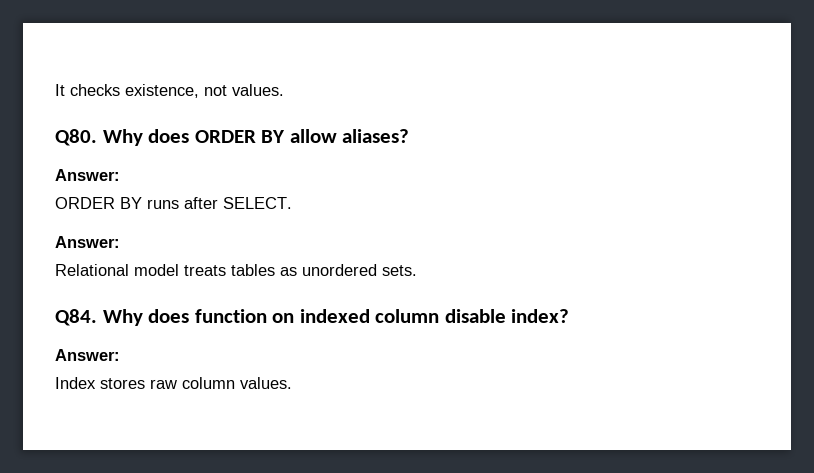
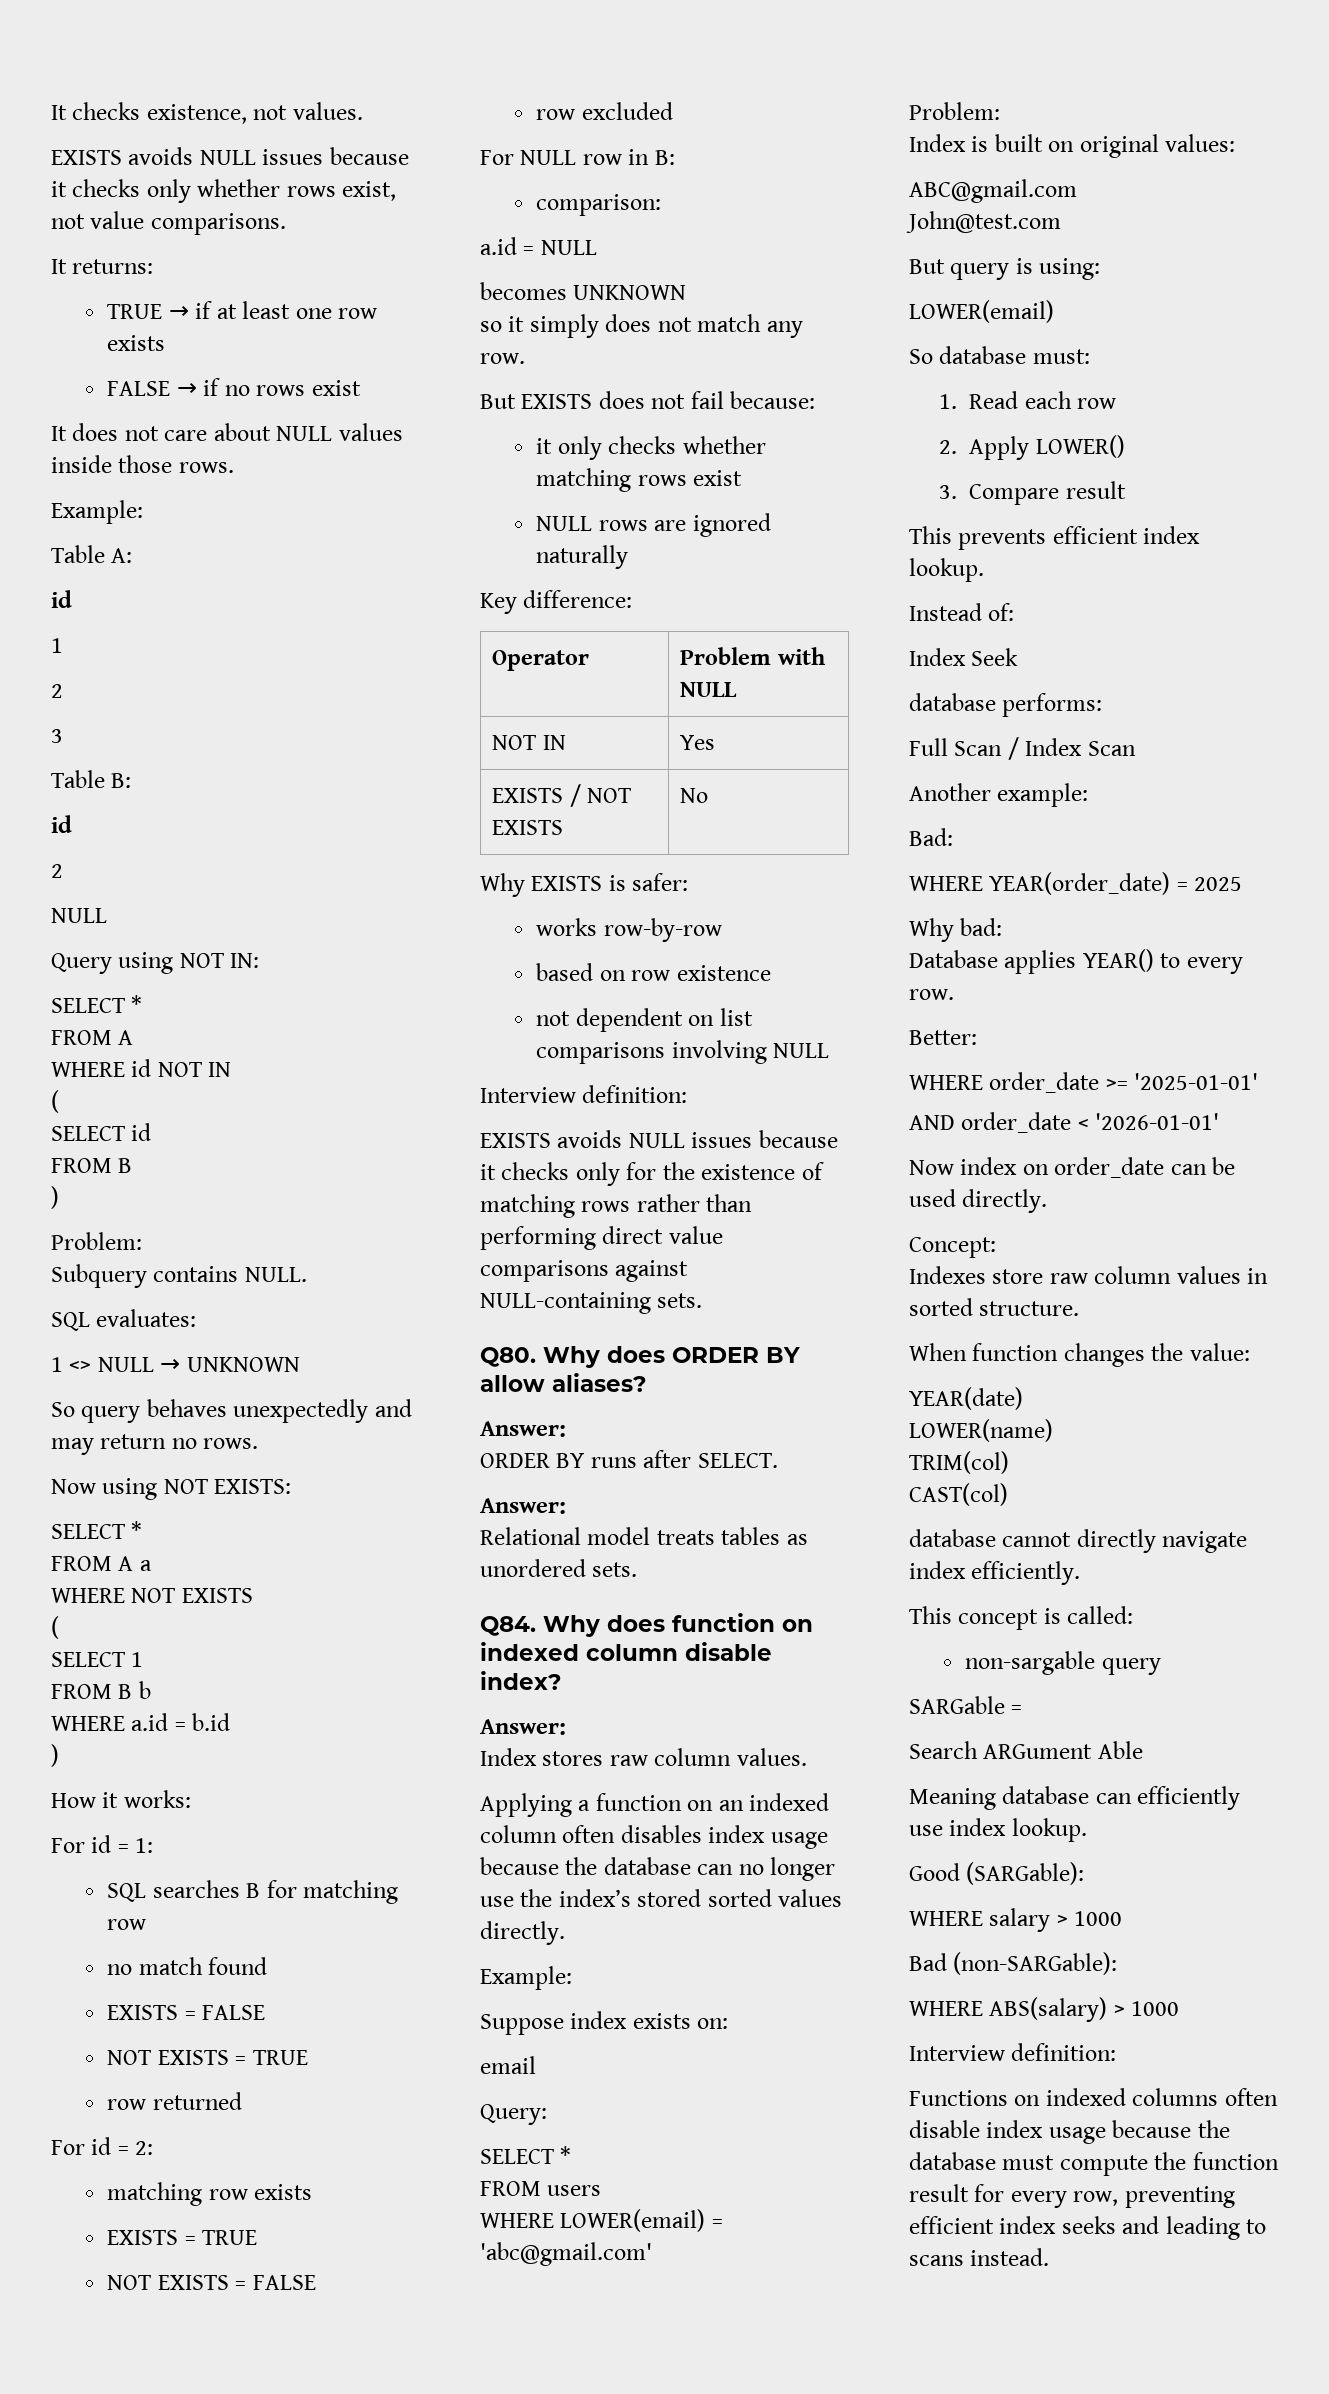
(284, 90) none -> [51,147,409,165] [51,179,397,203] [51,211,286,235] [51,259,154,274] [107,301,378,319] [107,335,166,351] [107,378,361,396] [51,423,403,441] [51,455,234,473] [51,500,143,524] [51,545,133,563] [51,590,72,608] [51,638,63,653] [51,684,63,698] [51,729,63,743] [51,770,132,788] [51,815,72,833] [51,864,63,878] [51,908,107,923] [51,952,260,974] [51,995,143,1013] [51,1030,134,1045] [51,1059,232,1077] [51,1090,59,1113] [51,1123,152,1141] [51,1158,133,1173] [51,1186,59,1209] [51,1232,142,1250] [51,1264,307,1288] [51,1309,197,1331] [51,1357,300,1372] [51,1399,412,1423] [51,1434,259,1455] [51,1478,292,1500] [51,1521,143,1539] [51,1556,152,1571] [51,1588,253,1603] [51,1616,59,1639] [51,1652,144,1667] [51,1681,151,1699] [51,1713,231,1731] [51,1744,59,1767] [51,1790,191,1808] [51,1835,154,1853] [107,1880,399,1904] [107,1919,147,1930] [107,1957,268,1975] [107,2005,266,2020] [107,2050,308,2065] [107,2092,242,2110] [51,2137,154,2155] [107,2182,313,2206] [107,2230,258,2245] [107,2275,316,2290] [536,102,673,120] [480,149,675,165] [536,194,662,216] [480,237,597,255] [480,282,687,300] [480,314,803,338] [480,353,525,364] [480,391,816,409] [536,436,766,460] [536,468,743,492] [536,513,771,537] [536,545,629,569] [480,590,633,614] [492,650,590,671] [680,647,825,665] [680,682,738,697] [492,735,566,750] [680,735,716,750] [492,784,632,807] [492,820,564,835] [680,788,709,803] [480,873,689,897] [536,918,722,942] [536,963,771,981] [536,1008,753,1032] [536,1040,830,1064] [480,1085,688,1103] [480,1130,838,1148] [480,1162,824,1186] [480,1194,753,1218] [480,1226,723,1250] [480,1260,689,1282] [480,1292,703,1314] // EXISTS avoids NULL issues because it checks only whether rows exist, not value comparisons. // It returns: // TRUE → if at least one row exists // FALSE → if no rows exist // It does not care about NULL values inside those rows. // Example: // Table A: // id // 1 // 2 // 3 // Table B: // id // 2 // NULL // Query using NOT IN: // SELECT * // FROM A // WHERE id NOT IN // ( // SELECT id // FROM B // ) // Problem: // Subquery contains NULL. // SQL evaluates: // 1 <> NULL → UNKNOWN // So query behaves unexpectedly and may return no rows. // Now using NOT EXISTS: // SELECT * // FROM A a // WHERE NOT EXISTS // ( // SELECT 1 // FROM B b // WHERE a.id = b.id // ) // How it works: // For id = 1: // SQL searches B for matching row // no match found // EXISTS = FALSE // NOT EXISTS = TRUE // row returned // For id = 2: // matching row exists // EXISTS = TRUE // NOT EXISTS = FALSE // row excluded // For NULL row in B: // comparison: // a.id = NULL // becomes UNKNOWN // so it simply does not match any row. // But EXISTS does not fail because: // it only checks whether matching rows exist // NULL rows are ignored naturally // Key difference: // Operator | Problem with NULL // NOT IN | Yes // EXISTS / NOT EXISTS | No // Why EXISTS is safer: // works row-by-row // based on row existence // not dependent on list comparisons involving NULL // Interview definition: // EXISTS avoids NULL issues because it checks only for the existence of matching rows rather than performing direct value comparisons against NULL-containing sets.
(292, 383) none -> [480,1793,830,1817] [480,1825,828,1849] [480,1857,836,1881] [480,1889,843,1907] [480,1921,565,1945] [480,1966,572,1990] [480,2011,729,2035] [480,2056,536,2074] [480,2104,547,2125] [480,2146,572,2164] [480,2181,602,2196] [480,2209,723,2232] [480,2242,652,2266] [909,102,1000,120] [909,134,1236,158] [909,179,1077,203] [906,211,1061,233] [909,258,1101,280] [909,300,1054,323] [909,346,1090,364] [939,391,1117,409] [939,435,1125,460] [939,481,1126,505] [909,526,1201,550] [909,558,984,582] [909,603,1015,621] [909,648,1019,666] [909,693,1103,717] [909,737,1136,760] [909,783,1089,807] [909,828,953,846] [909,872,1243,895] [909,918,1003,942] [909,949,1243,974] [909,989,954,1000] [909,1030,977,1045] [909,1072,1259,1093] [909,1112,1220,1133] [909,1157,1236,1178] [909,1189,1048,1213] [909,1237,996,1258] [909,1266,1269,1284] [909,1298,1080,1316] [909,1343,1250,1367] [909,1387,1023,1410] [909,1419,1053,1442] [909,1451,1009,1474] [909,1483,1008,1506] [909,1529,1248,1553] [909,1561,1081,1585] [909,1606,1134,1630] [965,1651,1161,1675] [909,1696,1023,1714] [909,1741,1143,1759] [909,1786,1241,1810] [909,1818,1087,1842] [909,1862,1085,1885] [909,1908,1123,1932] [909,1952,1118,1975] [909,1997,1180,2022] [909,2043,1117,2061] [909,2088,1278,2106] [909,2120,1230,2144] [909,2152,1279,2176] [909,2184,1235,2208] [909,2216,1267,2240] [909,2248,1050,2266] // Applying a function on an indexed column often disables index usage because the database can no longer use the index’s stored sorted values directly. // Example: // Suppose index exists on: // email // Query: // SELECT * // FROM users // WHERE LOWER(email) = 'abc@gmail.com' // Problem: // Index is built on original values: // ABC@gmail.com // John@test.com // But query is using: // LOWER(email) // So database must: // 1. Read each row // 2. Apply LOWER() // 3. Compare result // This prevents efficient index lookup. // Instead of: // Index Seek // database performs: // Full Scan / Index Scan // Another example: // Bad: // WHERE YEAR(order_date) = 2025 // Why bad: // Database applies YEAR() to every row. // Better: // WHERE order_date >= '2025-01-01' // AND order_date < '2026-01-01' // Now index on order_date can be used directly. // Concept: // Indexes store raw column values in sorted structure. // When function changes the value: // YEAR(date) // LOWER(name) // TRIM(col) // CAST(col) // database cannot directly navigate index efficiently. // This concept is called: // non-sargable query // SARGable = // Search ARGument Able // Meaning database can efficiently use index lookup. // Good (SARGable): // WHERE salary > 1000 // Bad (non-SARGable): // WHERE ABS(salary) > 1000 // Interview definition: // Functions on indexed columns often disable index usage because the database must compute the function result for every row, preventing efficient index seeks and leading to scans instead.

